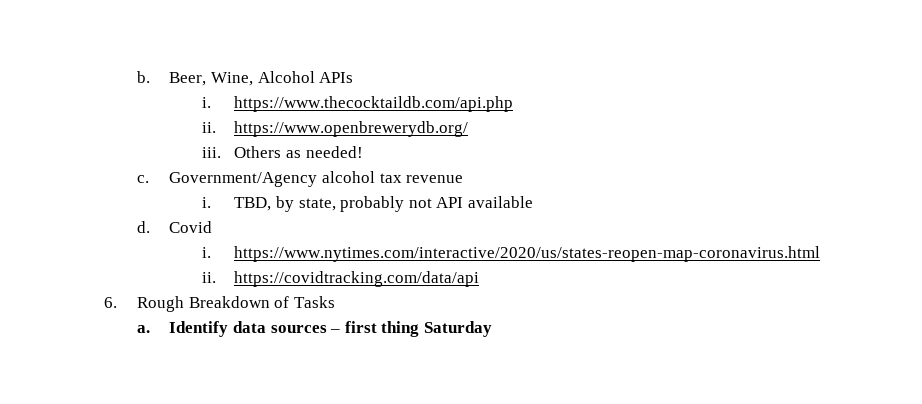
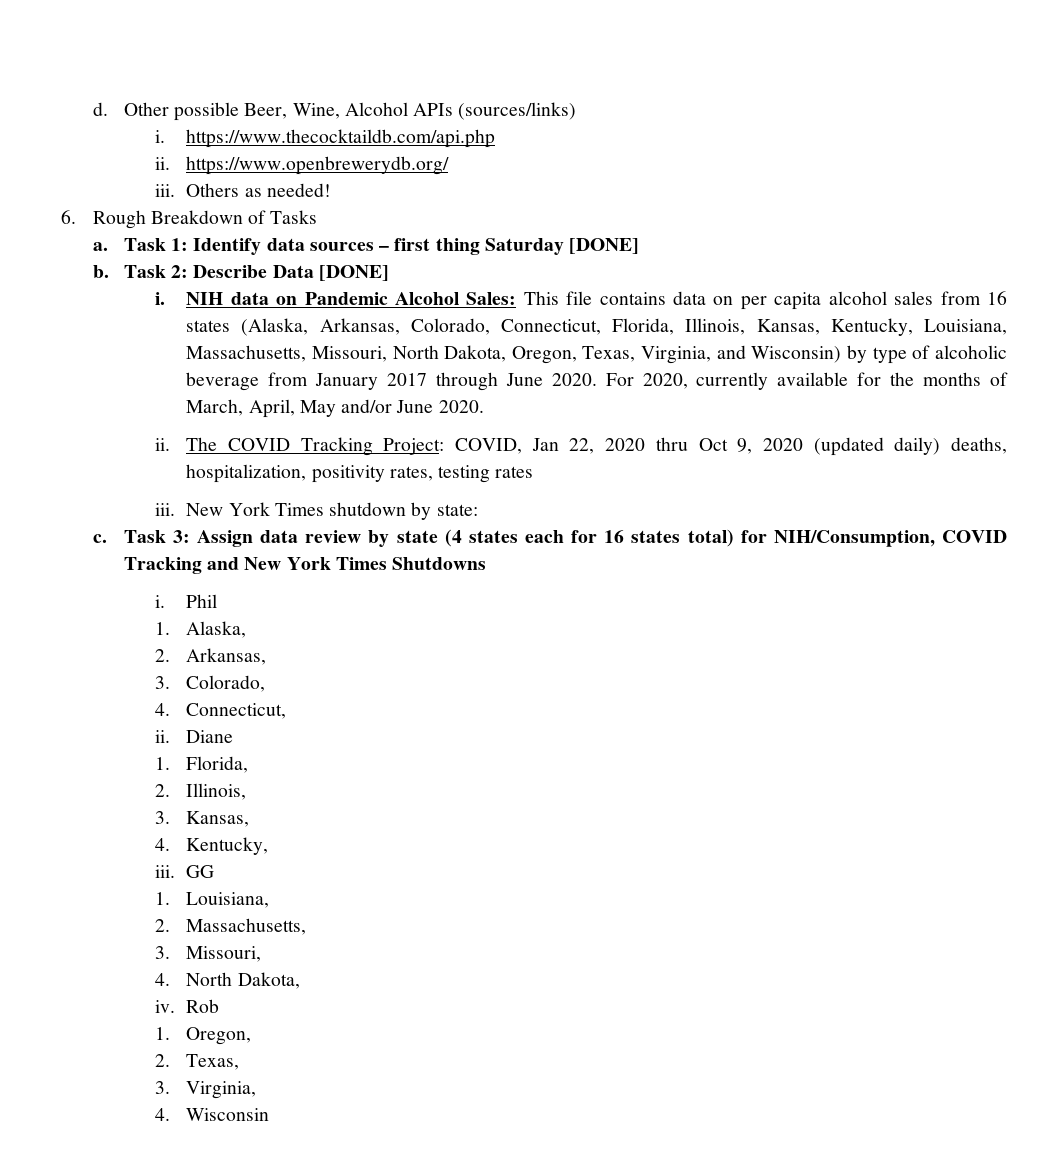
[136,71,150,83] b. -> [92,102,240,121] d. Other possible
(354, 77) none -> [458,102,577,120] (sources/links)
[136,171,464,187] [201,196,533,212] [136,221,213,233] [201,246,821,262] [201,271,480,287] // c. Government/Agency alcohol tax revenue // i. TBD, by state, probably not API available // d. Covid // i. https://www.nytimes.com/interactive/2020/us/states-reopen-map-coronavirus.html // ii. https://covidtracking.com/data/api -> (331, 190) none
(150, 329) none -> [123,238,189,251] Task 1:
(493, 329) none -> [569,238,640,254] [92,265,389,281] [154,291,1008,310] [186,318,1008,336] [186,345,1007,364] [186,372,1008,391] [186,399,484,418] [154,437,1008,456] [186,464,534,483] [154,502,478,520] [92,529,1008,547] [123,557,487,574] [154,594,218,608] [154,621,247,638] [154,648,267,665] [154,675,266,692] [154,703,287,719] [154,730,234,743] [154,756,249,773] [154,783,247,800] [154,811,250,827] [154,837,269,855] [154,865,215,878] [154,892,270,908] [154,918,307,935] [154,946,262,962] [154,972,300,989] [154,999,220,1013] [154,1027,252,1045] [154,1054,240,1070] [154,1081,257,1099] [154,1108,270,1121] [DONE] // b. Task 2: Describe Data [DONE] // i. NIH data on Pandemic Alcohol Sales: This file contains data on per capita alcohol sales from 16 states (Alaska, Arkansas, Colorado, Connecticut, Florida, Illinois, Kansas, Kentucky, Louisiana, Massachusetts, Missouri, North Dakota, Oregon, Texas, Virginia, and Wisconsin) by type of alcoholic beverage from January 2017 through June 2020. For 2020, currently available for the months of March, April, May and/or June 2020. // ii. The COVID Tracking Project: COVID, Jan 22, 2020 thru Oct 9, 2020 (updated daily) deaths, hospitalization, positivity rates, testing rates // iii. New York Times shutdown by state: // c. Task 3: Assign data review by state (4 states each for 16 states total) for NIH/Consumption, COVID Tracking and New York Times Shutdowns // i. Phil // 1. Alaska, // 2. Arkansas, // 3. Colorado, // 4. Connecticut, // ii. Diane // 1. Florida, // 2. Illinois, // 3. Kansas, // 4. Kentucky, // iii. GG // 1. Louisiana, // 2. Massachusetts, // 3. Missouri, // 4. North Dakota, // iv. Rob // 1. Oregon, // 2. Texas, // 3. Virginia, // 4. Wisconsin

